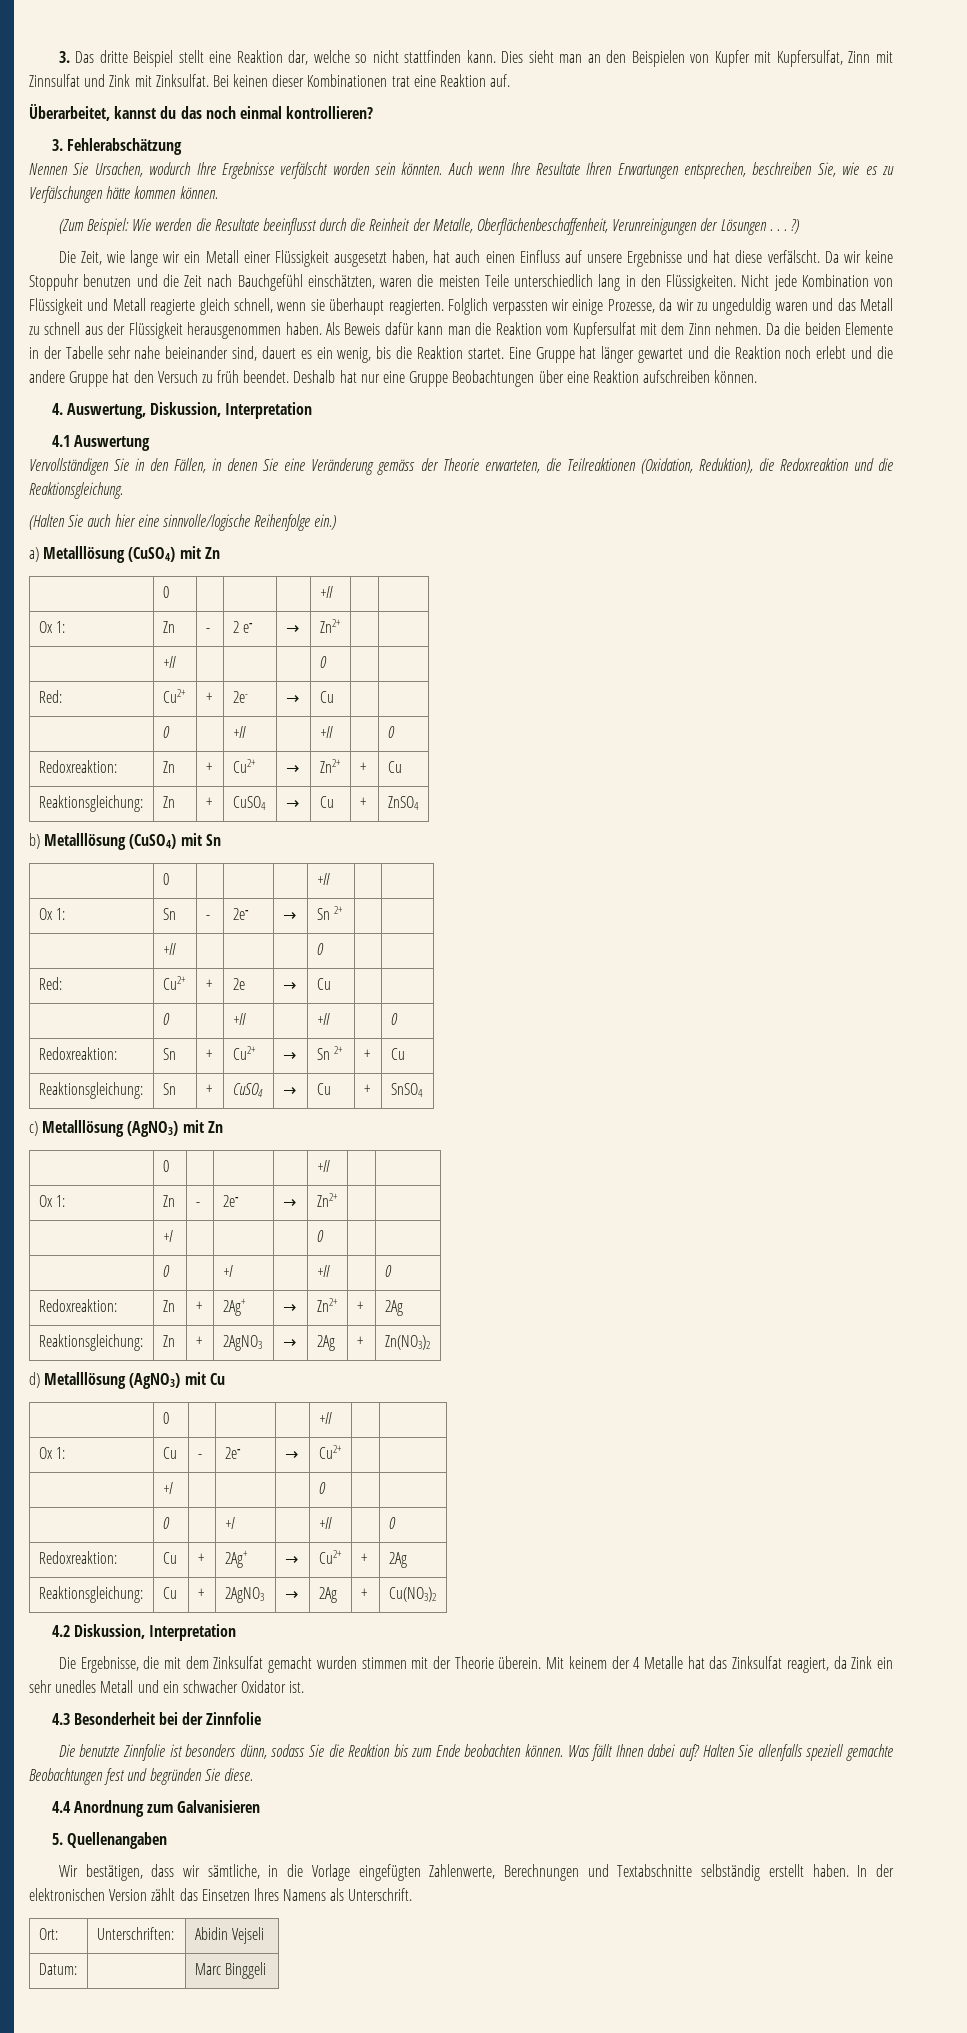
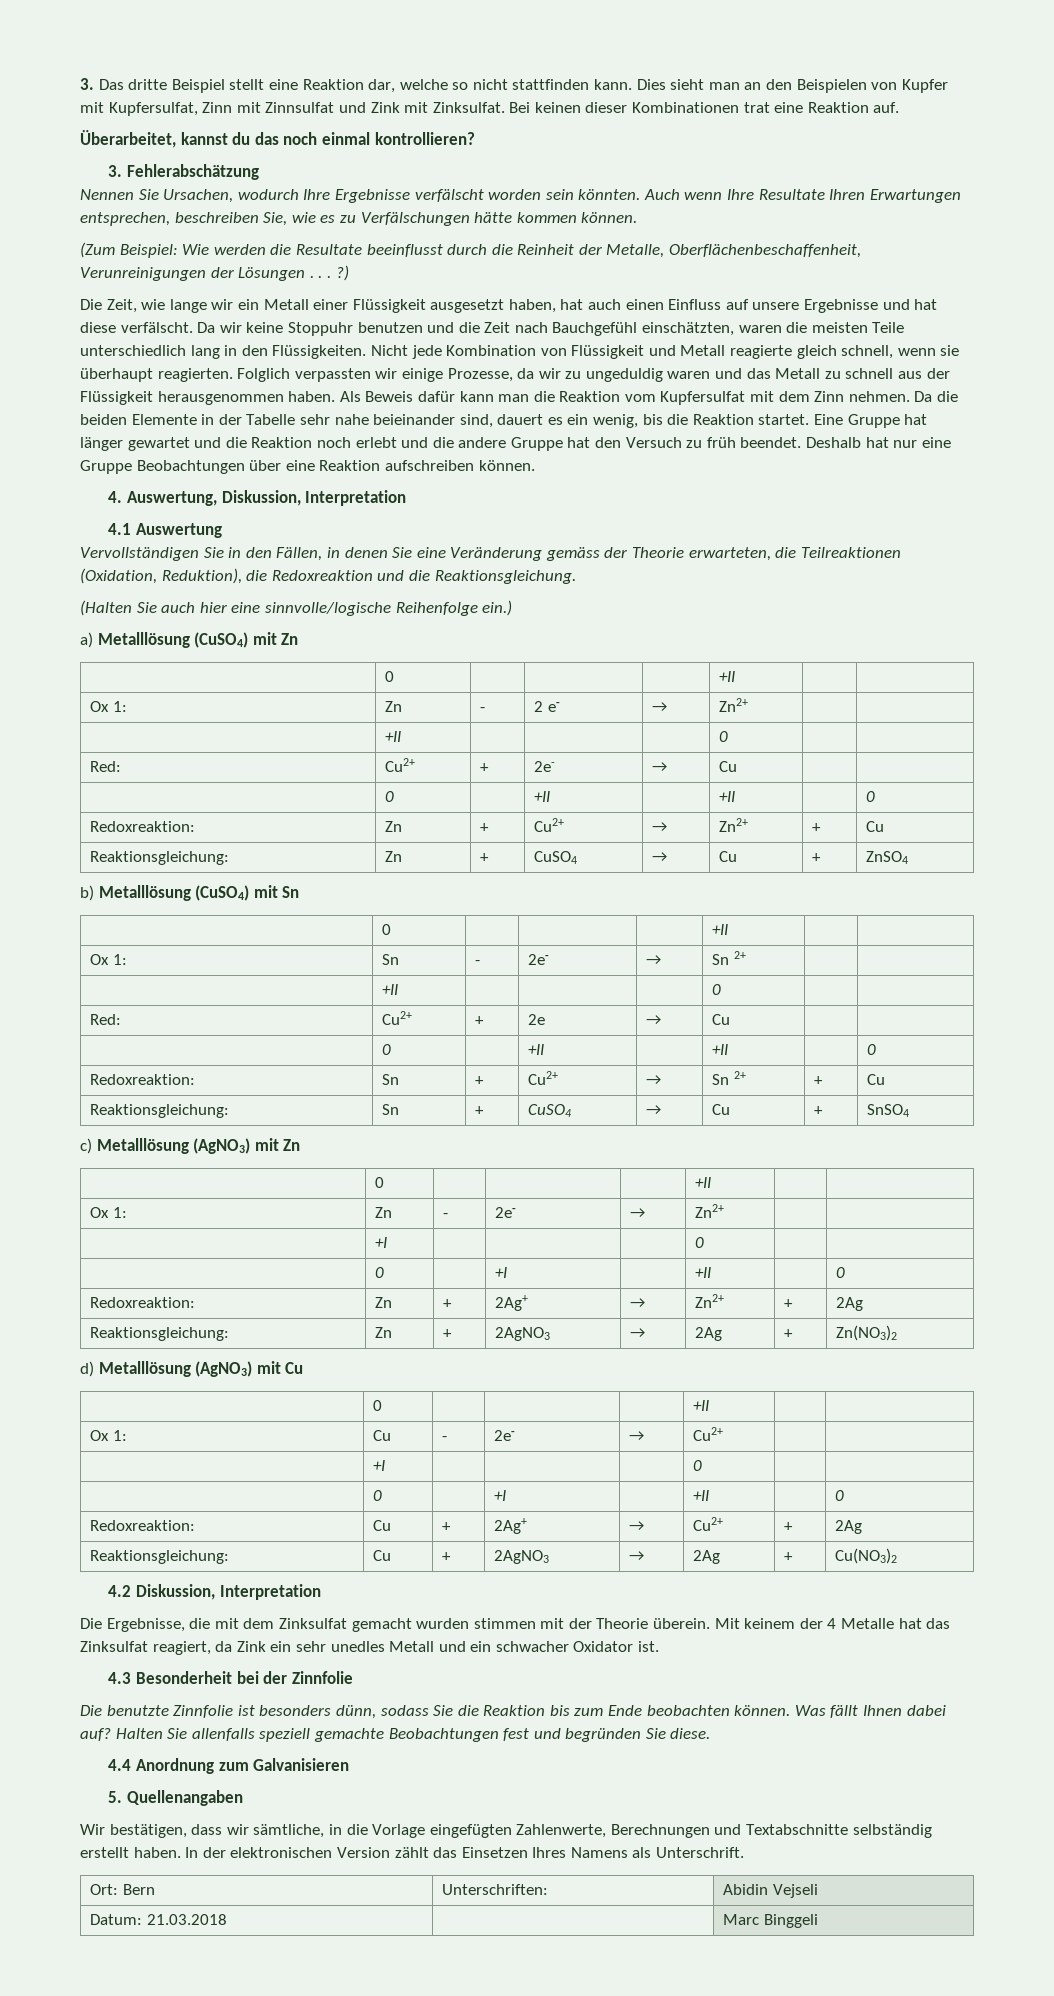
(58, 1934) none -> [122,1884,155,1895] Bern
(77, 1969) none -> [146,1914,227,1925] 21.03.2018

